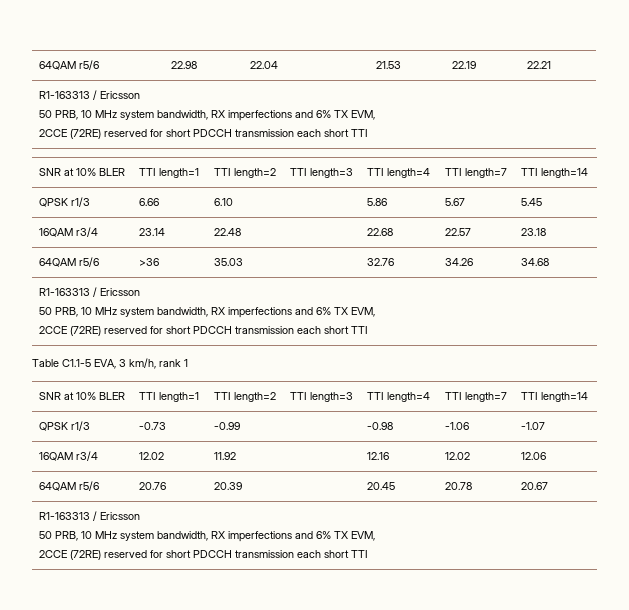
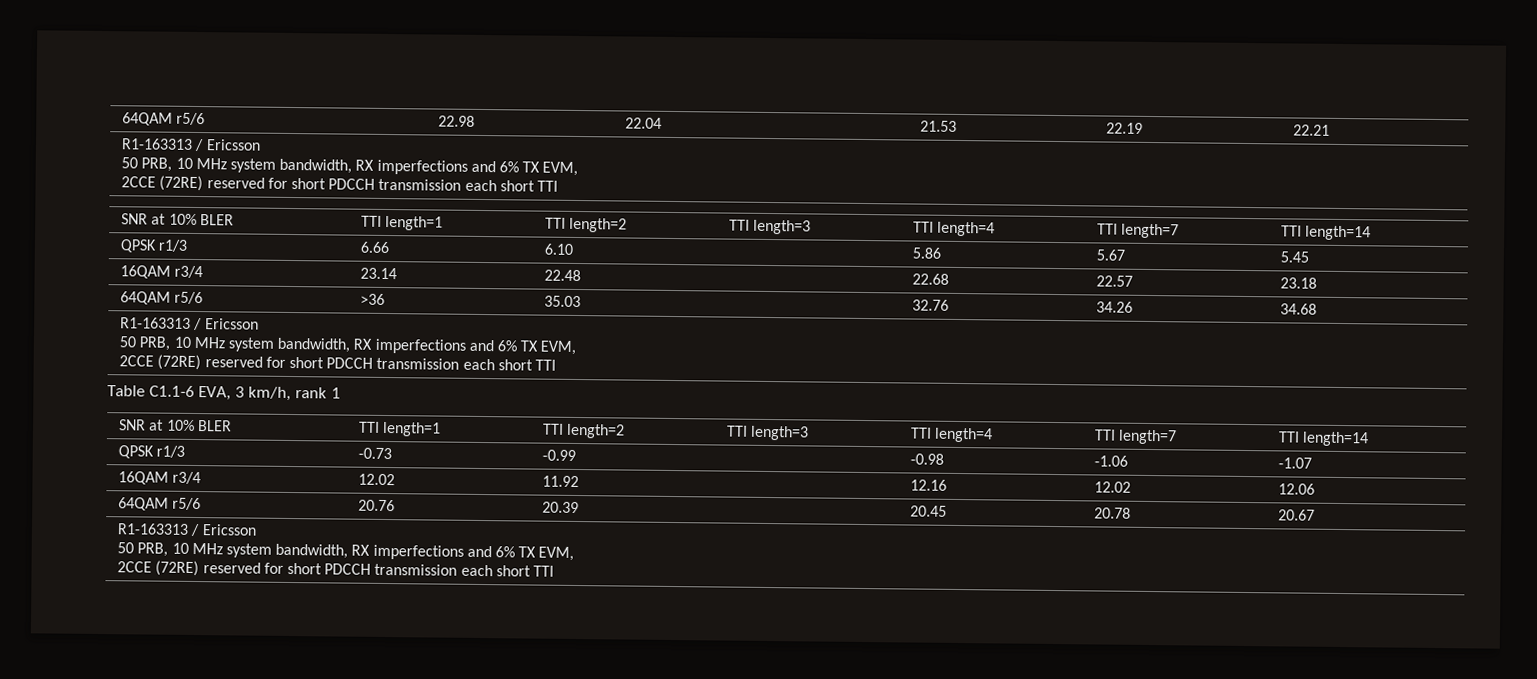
[62,359,91,367] C1.1-5 -> [148,385,195,397] C1.1-6

